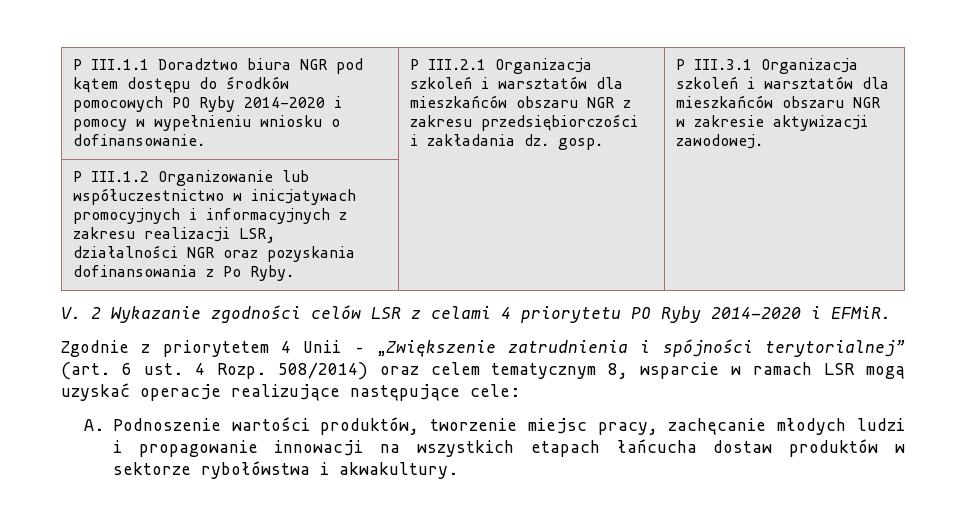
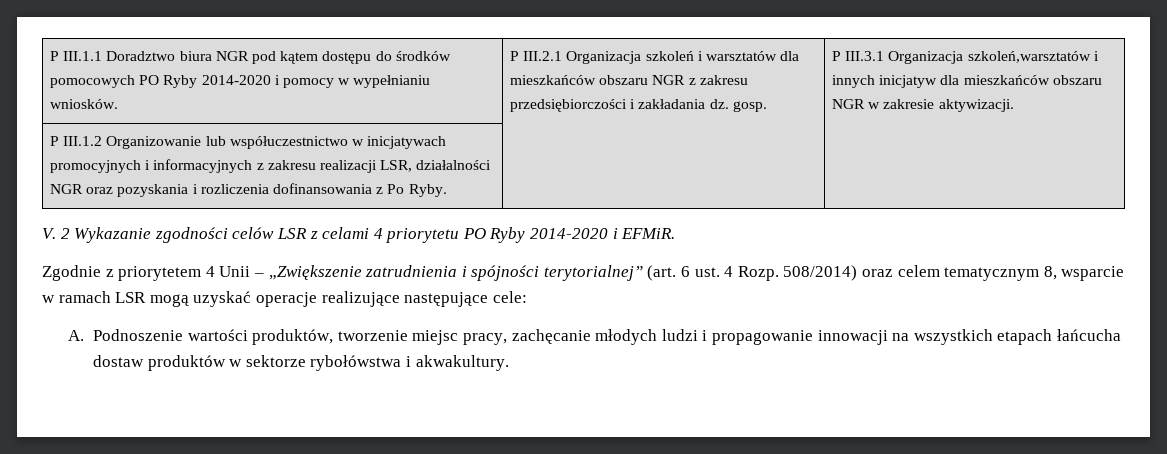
[154,115,341,131] [73,134,206,146] wypełnieniu wniosku o dofinansowanie. -> [353,75,431,88] [50,99,119,109] wypełnianiu wniosków.
[676,76,854,89] szkoleń i warsztatów -> [967,51,1099,63] [832,75,938,88] szkoleń,warsztatów i innych inicjatyw
[773,115,869,131] [676,134,764,149] aktywizacji zawodowej. -> [938,99,1014,112] aktywizacji.
(356, 254) none -> [192,184,269,194] i rozliczenia

